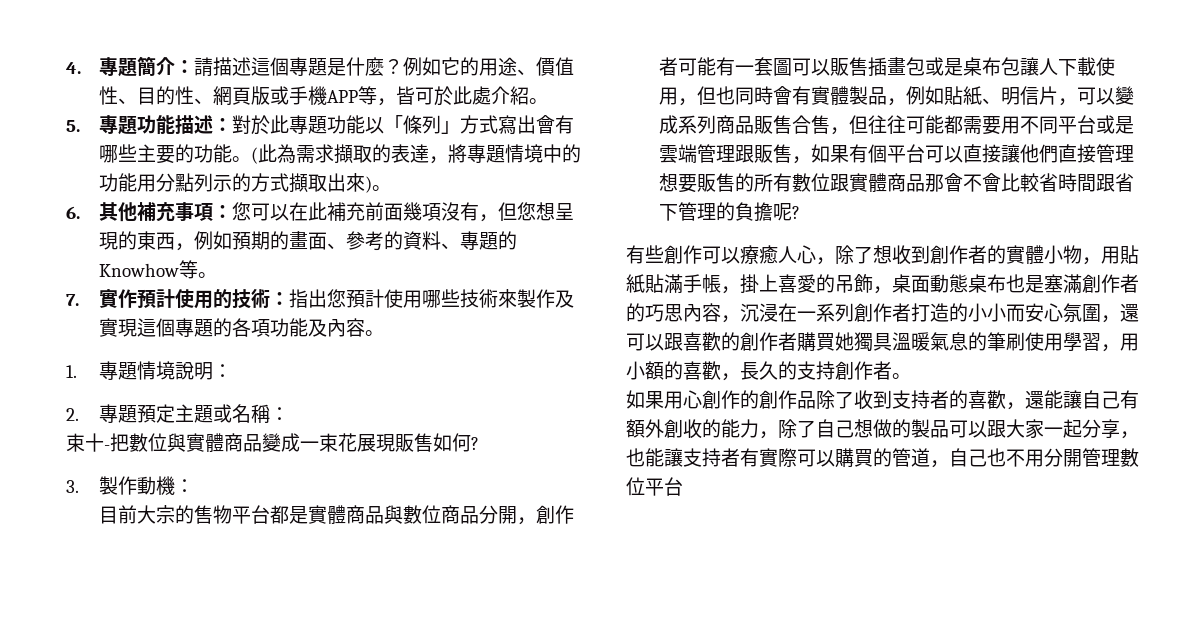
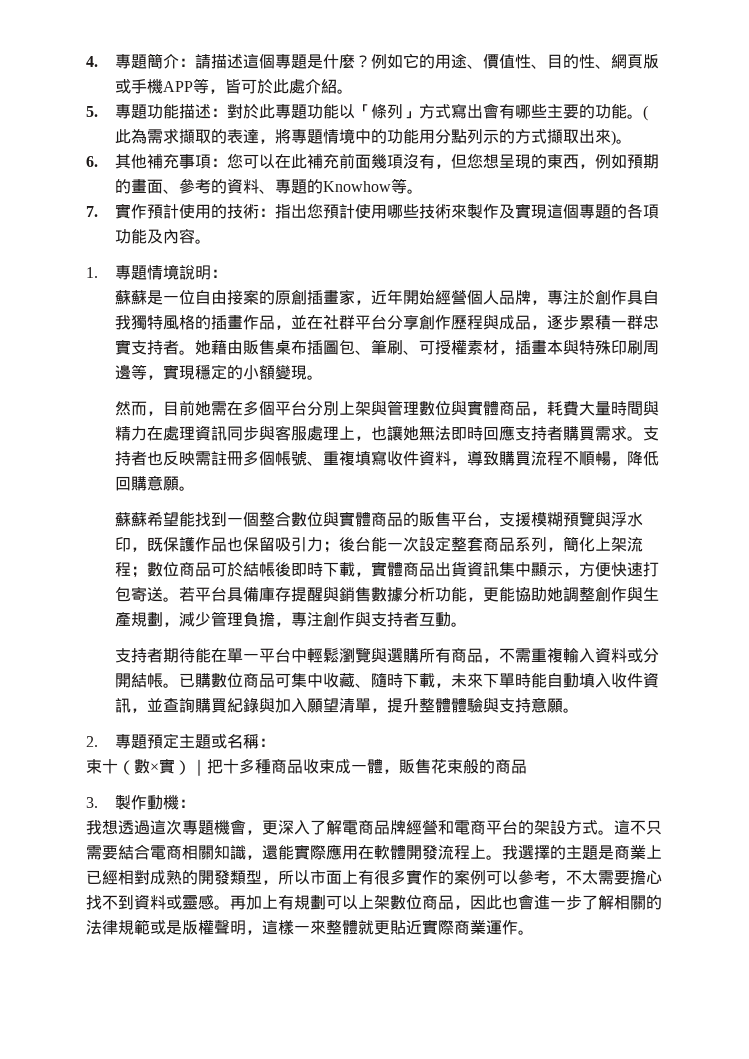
(232, 371) none -> [114,289,659,305] [114,315,659,330] [114,339,659,355] [114,364,323,380] [114,400,659,416] [114,425,659,441] [114,450,659,466] [114,475,195,491] [114,511,643,527] [114,536,643,553] [114,561,659,578] [114,586,659,602] [114,611,467,627] [114,647,659,663] [114,672,659,688] [114,697,579,713] // 蘇蘇是一位自由接案的原創插畫家，近年開始經營個人品牌，專注於創作具自我獨特風格的插畫作品，並在社群平台分享創作歷程與成品，逐步累積一群忠實支持者。她藉由販售桌布插圖包、筆刷、可授權素材，插畫本與特殊印刷周邊等，實現穩定的小額變現。 // 然而，目前她需在多個平台分別上架與管理數位與實體商品，耗費大量時間與精力在處理資訊同步與客服處理上，也讓她無法即時回應支持者購買需求。支持者也反映需註冊多個帳號、重複填寫收件資料，導致購買流程不順暢，降低回購意願。 // 蘇蘇希望能找到一個整合數位與實體商品的販售平台，支援模糊預覽與浮水印，既保護作品也保留吸引力；後台能一次設定整套商品系列，簡化上架流程；數位商品可於結帳後即時下載，實體商品出貨資訊集中顯示，方便快速打包寄送。若平台具備庫存提醒與銷售數據分析功能，更能協助她調整創作與生產規劃，減少管理負擔，專注創作與支持者互動。 // 支持者期待能在單一平台中輕鬆瀏覽與選購所有商品，不需重複輸入資料或分開結帳。已購數位商品可集中收藏、隨時下載，未來下單時能自動填入收件資訊，並查詢購買紀錄與加入願望清單，提升整體體驗與支持意願。
[104,433,479,452] [66,476,194,495] [98,505,574,525] [658,57,1115,77] [658,86,1134,106] [658,115,1134,135] [658,144,1134,164] [658,173,1134,193] [658,202,800,222] [626,245,1139,265] [626,274,1139,294] [626,303,1139,323] [626,332,1139,352] [626,361,911,381] [626,390,1139,410] [626,419,1139,439] [626,448,1139,468] [626,477,683,496] -把數位與實體商品變成一束花展現販售如何? // 3.製作動機： // 目前大宗的售物平台都是實體商品與數位商品分開，創作者可能有一套圖可以販售插畫包或是桌布包讓人下載使用，但也同時會有實體製品，例如貼紙、明信片，可以變成系列商品販售合售，但往往可能都需要用不同平台或是雲端管理跟販售，如果有個平台可以直接讓他們直接管理想要販售的所有數位跟實體商品那會不會比較省時間跟省下管理的負擔呢? // 有些創作可以療癒人心，除了想收到創作者的實體小物，用貼紙貼滿手帳，掛上喜愛的吊飾，桌面動態桌布也是塞滿創作者的巧思內容，沉浸在一系列創作者打造的小小而安心氛圍，還可以跟喜歡的創作者購買她獨具溫暖氣息的筆刷使用學習，用小額的喜歡，長久的支持創作者。 // 如果用心創作的創作品除了收到支持者的喜歡，還能讓自己有額外創收的能力，除了自己想做的製品可以跟大家一起分享，也能讓支持者有實際可以購買的管道，自己也不用分開管理數位平台 -> [118,758,527,776] [86,794,195,810] [86,819,662,835] [86,844,662,860] [86,869,662,885] [86,894,662,910] [86,919,534,935] （數×實）｜把十多種商品收束成一體，販售花束般的商品 // 3.製作動機： // 我想透過這次專題機會，更深入了解電商品牌經營和電商平台的架設方式。這不只需要結合電商相關知識，還能實際應用在軟體開發流程上。我選擇的主題是商業上已經相對成熟的開發類型，所以市面上有很多實作的案例可以參考，不太需要擔心找不到資料或靈感。再加上有規劃可以上架數位商品，因此也會進一步了解相關的法律規範或是版權聲明，這樣一來整體就更貼近實際商業運作。

